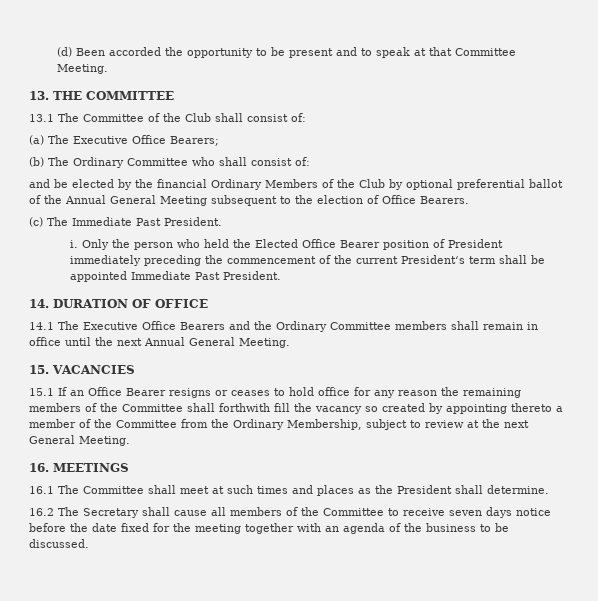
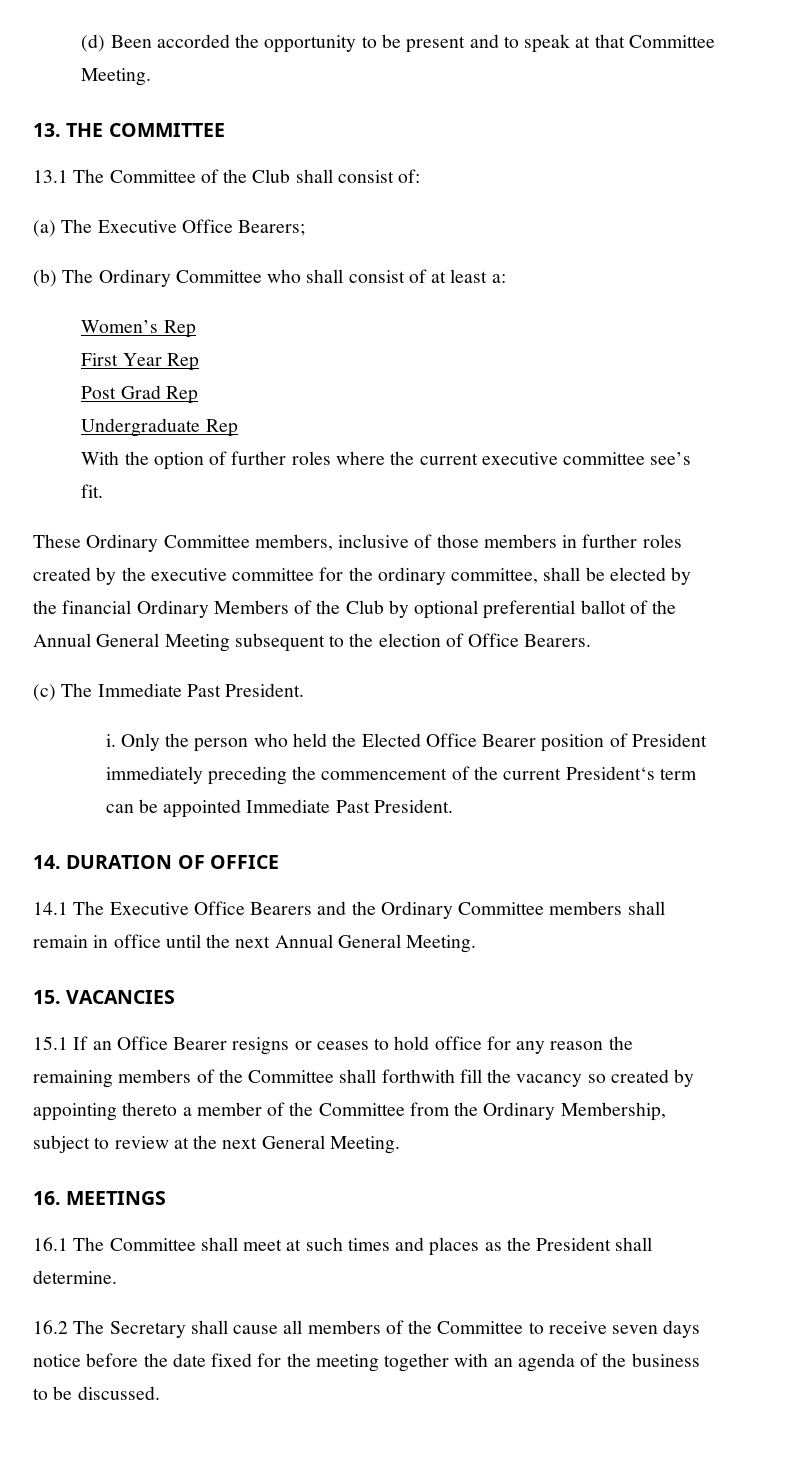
[295,157,310,166] [29,179,50,188] of: // and -> [408,269,506,283] [81,320,196,338] [81,353,199,371] [81,385,198,404] [81,418,238,437] [81,451,692,470] [81,484,104,498] [33,534,682,552] [33,567,581,585] of at least a: // Women’s Rep // First Year Rep // Post Grad Rep // Undergraduate Rep // With the option of further roles where the current executive committee see’s fit. // These Ordinary Committee members, inclusive of those members in further roles created by the executive committee for the ordinary committee, shall
[499,255,528,264] shall -> [105,804,134,813] can

